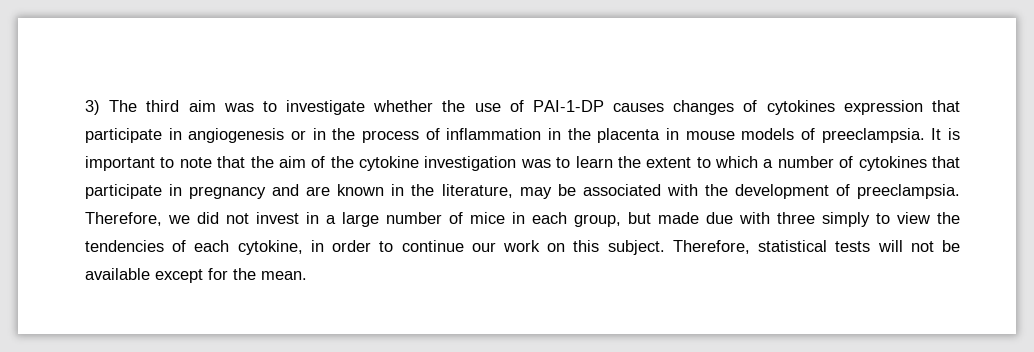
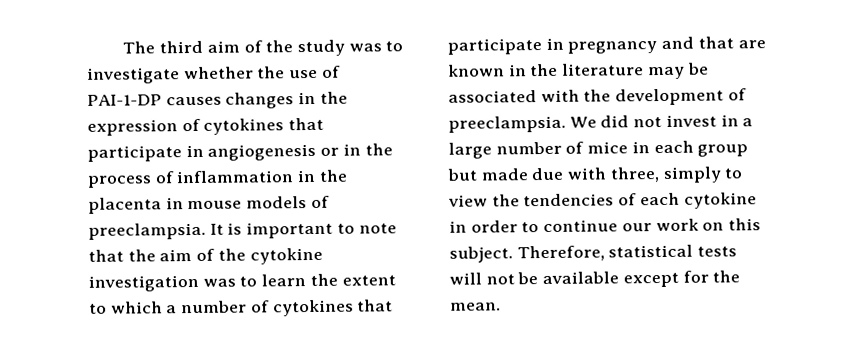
[85,100,100,115] 3) -> (122, 47) none
(216, 106) none -> [243,39,346,57] of the study
[743,100,923,115] of cytokines expression -> [298,91,348,105] [87,118,285,136] in the expression of cytokines
(300, 190) none -> [697,36,734,49] that
[441,184,513,198] literature, -> [562,63,645,76] literature
[85,212,190,226] Therefore, we -> [569,116,597,128] We
[574,214,621,227] group, -> [697,144,749,157] group
[777,212,815,224] three -> [609,167,660,183] three,
[237,240,303,255] cytokine, -> [683,192,757,209] cytokine

